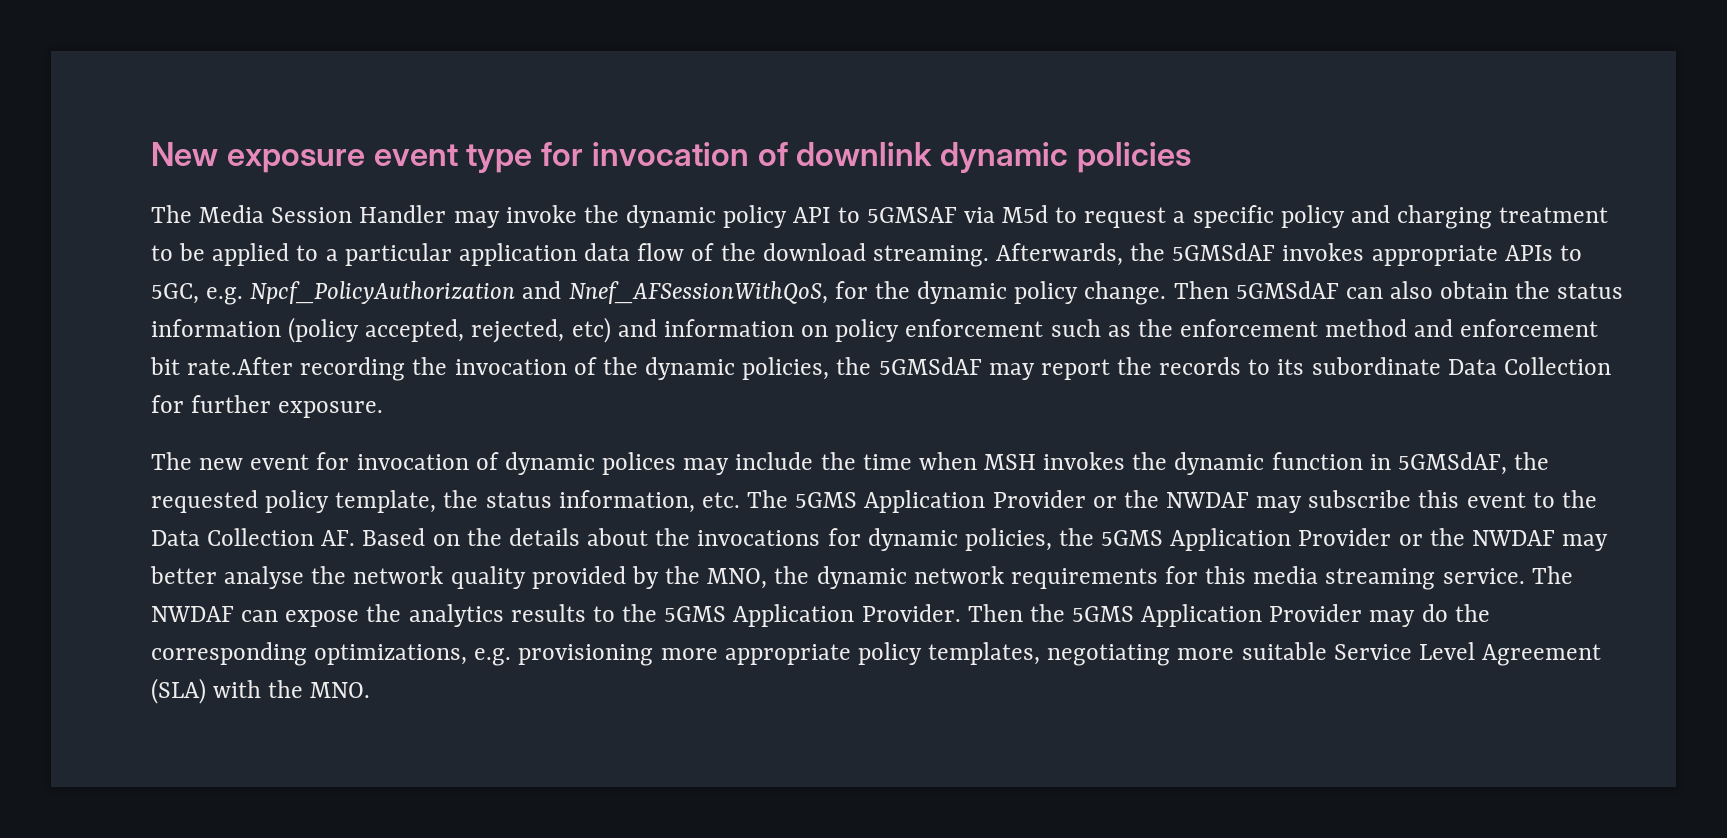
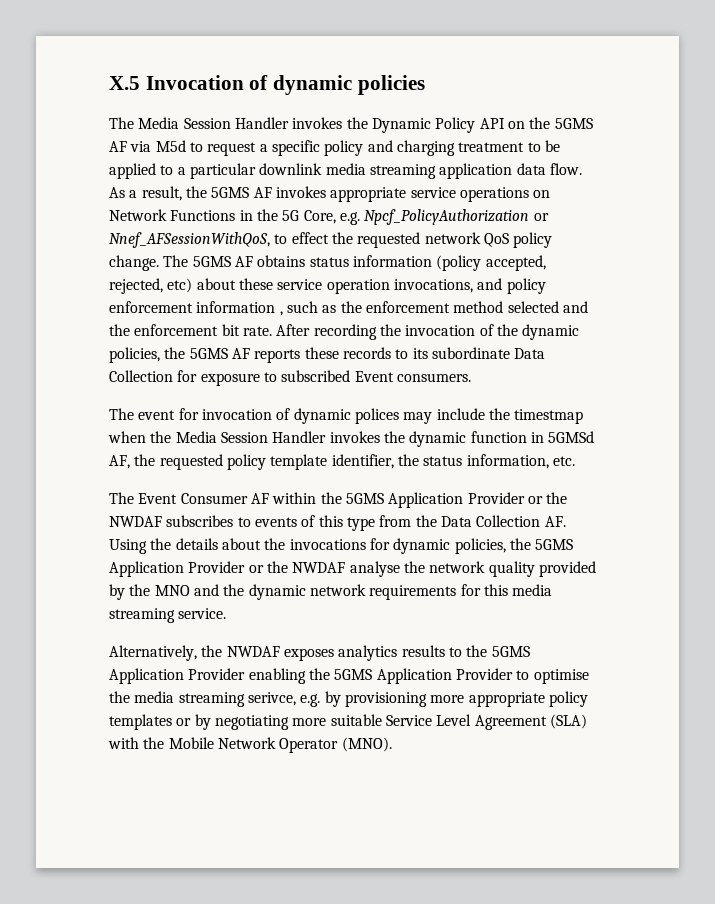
[151,142,933,173] New exposure event type for invocation of downlink -> [109,75,269,90] X.5 Invocation of
[453,205,957,228] may invoke the dynamic policy API to 5GMSAF -> [292,117,593,133] [109,141,127,152] invokes the Dynamic Policy API on the 5GMS AF
[458,243,1582,267] [151,281,1551,305] application data flow of the download streaming. Afterwards, the 5GMSdAF invokes appropriate APIs to 5GC, e.g. Npcf_PolicyAuthorization and Nnef_AFSessionWithQoS, for the dynamic policy change. Then 5GMSdAF can also obtain the -> [259,163,582,179] [109,186,551,202] [109,209,549,225] [109,232,553,248] [109,255,306,271] downlink media streaming application data flow. As a result, the 5GMS AF invokes appropriate service operations on Network Functions in the 5G Core, e.g. Npcf_PolicyAuthorization or Nnef_AFSessionWithQoS, to effect the requested network QoS policy change. The 5GMS AF obtains
[617,319,1044,342] and information on policy enforcement -> [196,278,546,294] [109,301,283,316] about these service operation invocations, and policy enforcement information ,
[1414,319,1599,337] [150,357,294,375] and enforcement bit rate.After -> [507,301,588,313] [109,324,311,336] selected and the enforcement bit rate. After
[878,357,1153,380] 5GMSdAF may report the -> [189,347,339,363] 5GMS AF reports these
[191,395,384,418] [151,452,244,470] further exposure. // The new -> [200,370,471,386] [109,408,134,420] exposure to subscribed Event consumers. // The
[862,452,1037,470] time when MSH -> [514,409,584,424] [108,431,327,443] timestmap when the Media Session Handler
[1397,452,1507,475] 5GMSdAF, -> [548,431,595,443] [109,455,130,469] 5GMSd AF,
[335,490,437,513] template, -> [270,454,394,470] template identifier,
[747,490,1555,513] The 5GMS Application Provider or the NWDAF may subscribe this event to -> [109,492,568,508] [109,515,412,531] // The Event Consumer AF within the 5GMS Application Provider or the NWDAF subscribes to events of this type from
[362,528,460,546] Based on -> [109,539,147,554] Using
[1562,534,1609,551] [150,566,217,584] may better -> (346, 567) none
[707,568,768,589] MNO, -> [154,584,219,596] MNO and
[1531,566,1573,584] [151,604,402,627] The NWDAF can expose the -> [109,645,334,661] // Alternatively, the NWDAF exposes
[861,604,1490,627] [151,642,512,666] Provider. Then the 5GMS Application Provider may do the corresponding optimizations, e.g. -> [188,668,589,684] [109,691,341,707] Provider enabling the 5GMS Application Provider to optimise the media streaming serivce, e.g. by
[928,642,1041,665] templates, -> [109,714,211,730] templates or by
[310,682,371,698] MNO. -> [168,737,392,753] Mobile Network Operator (MNO).

